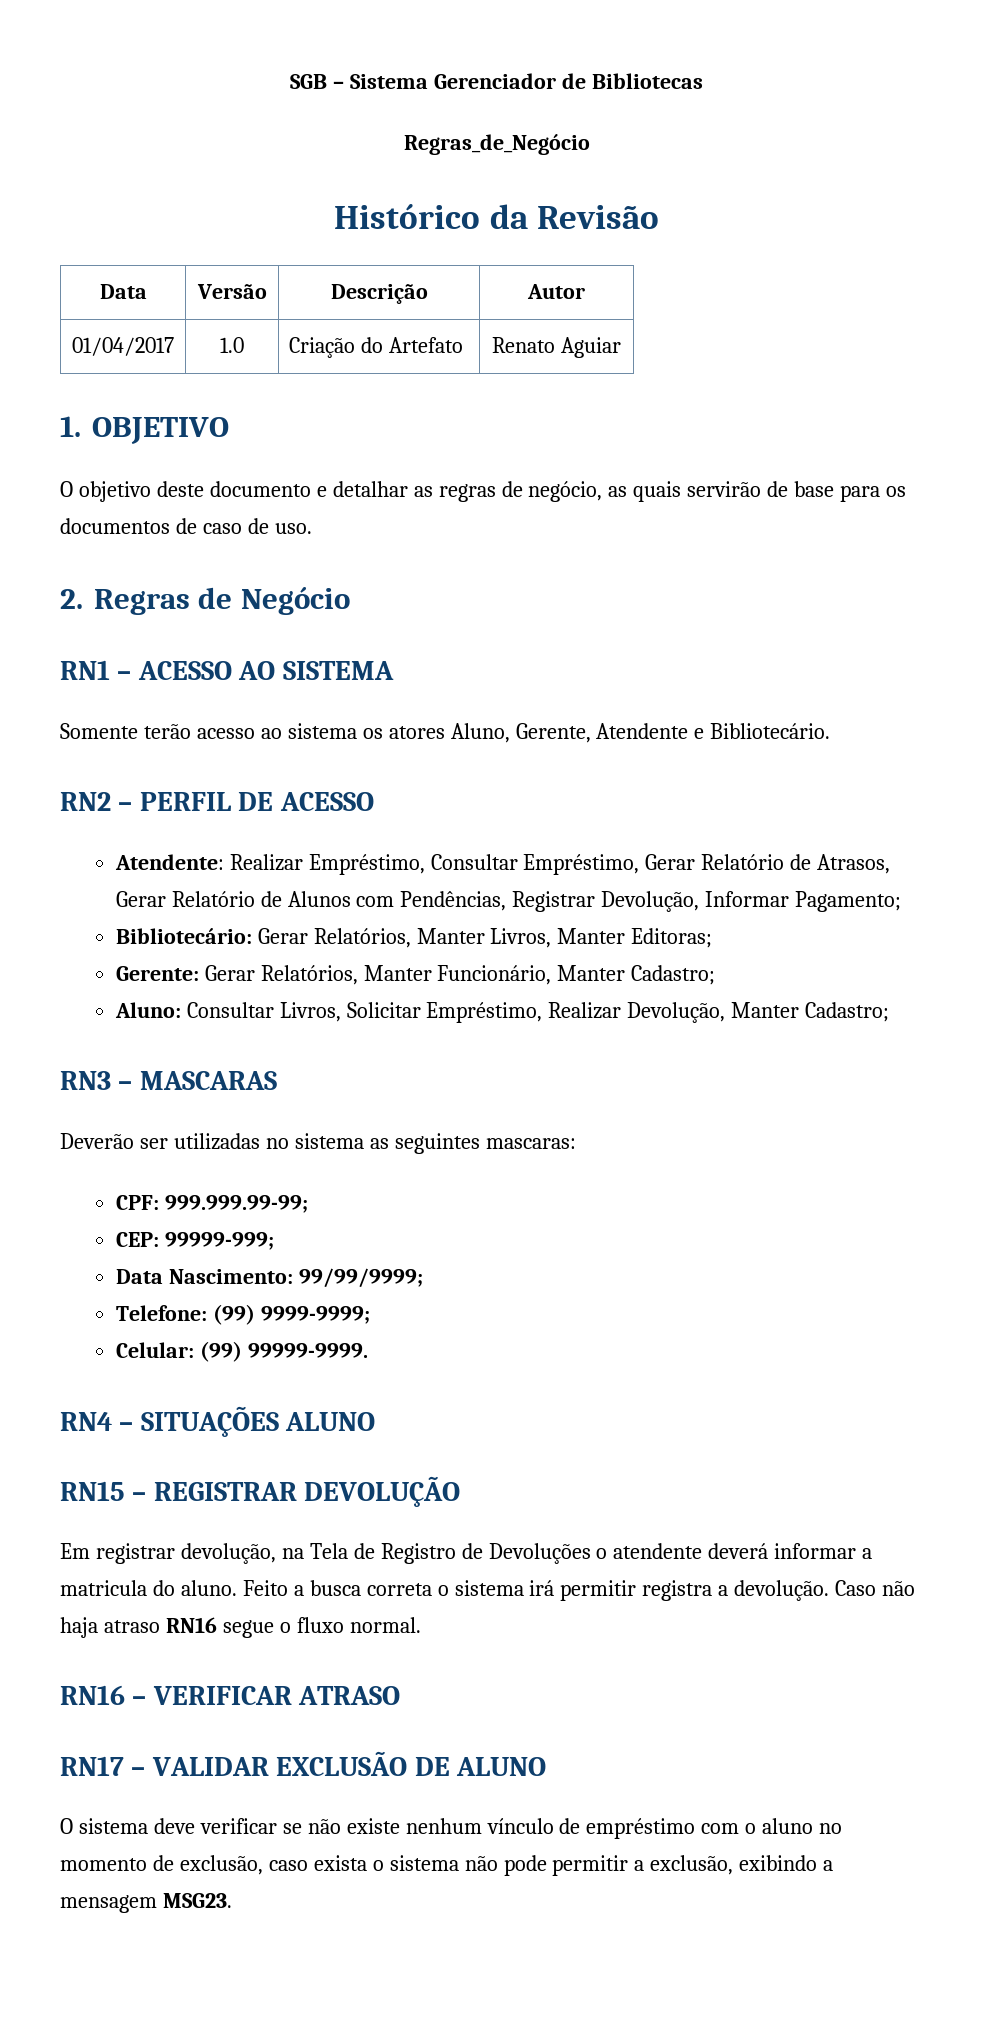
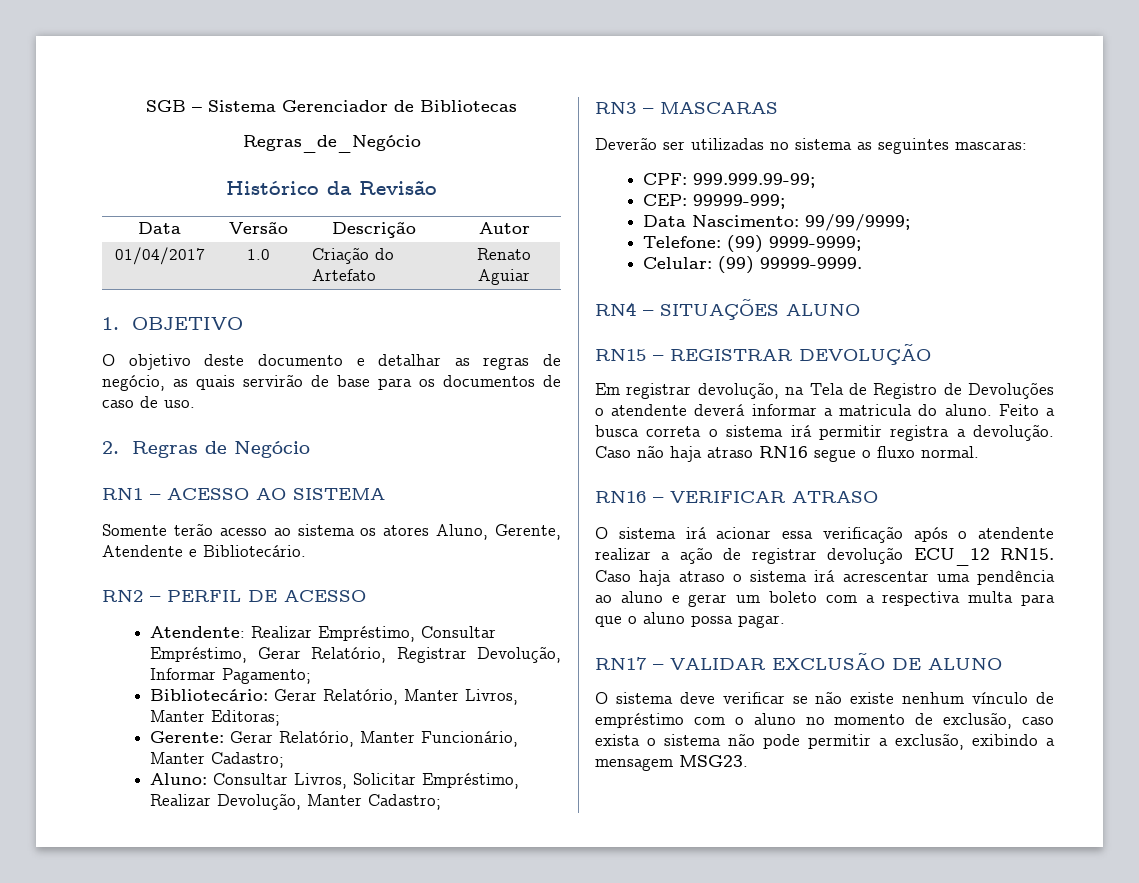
[701,854,891,874] [115,891,507,911] Relatório de Atrasos, Gerar Relatório de Alunos com Pendências, -> [311,647,387,663] Relatório,
[313,928,411,948] Relatórios, -> [323,689,399,705] Relatório,
[260,965,358,985] Relatórios, -> [279,731,355,747] Relatório,
(401, 1695) none -> [595,526,1054,543] [595,547,1054,566] [595,570,1055,586] [595,591,1055,607] [595,612,785,628] // O sistema irá acionar essa verificação após o atendente realizar a ação de registrar devolução ECU_12 RN15. Caso haja atraso o sistema irá acrescentar uma pendência ao aluno e gerar um boleto com a respectiva multa para que o aluno possa pagar.

